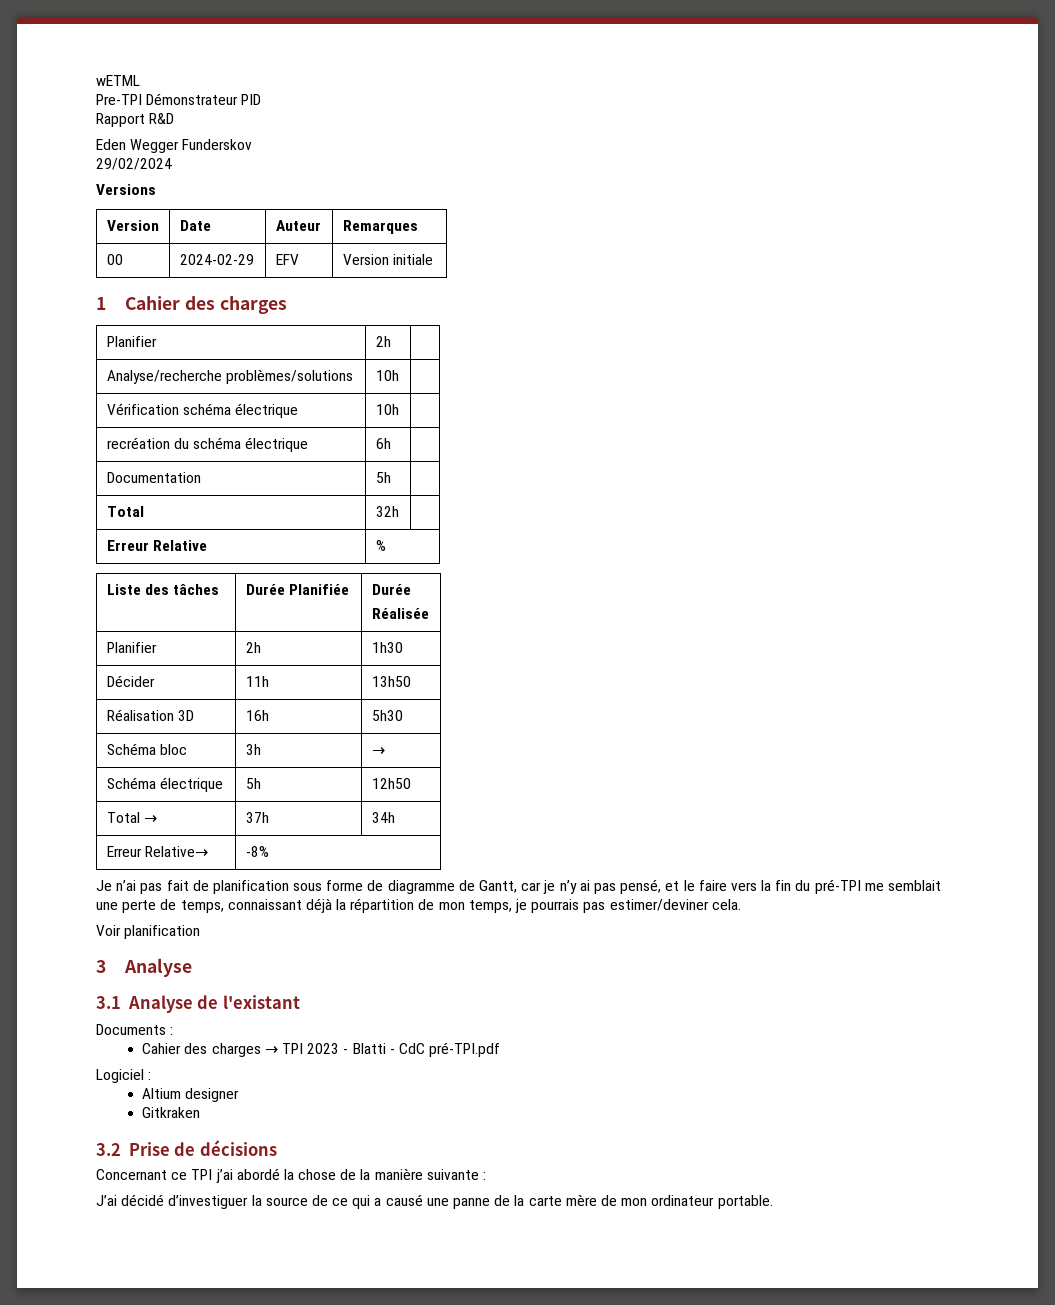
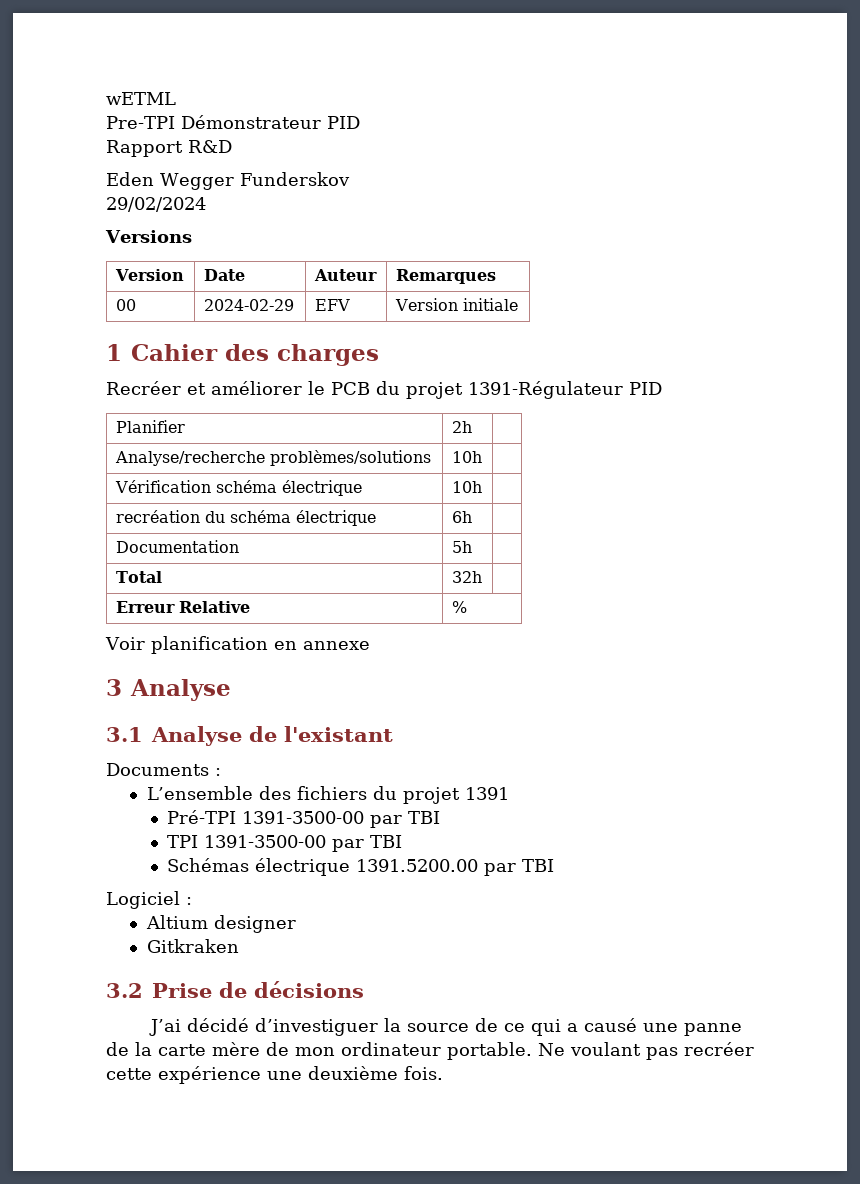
(287, 305) none -> [106,381,662,399] // Recréer et améliorer le PCB du projet 1391-Régulateur PID
[106,584,219,595] [245,584,349,595] [371,584,411,595] [371,608,429,619] [106,642,157,653] [245,642,261,653] [371,642,403,653] [106,675,155,687] [245,676,269,687] [371,676,411,687] [106,709,194,721] [245,710,269,721] [371,710,403,721] [106,743,187,755] [245,744,261,755] [371,747,385,755] [106,777,223,792] [245,778,261,789] [371,778,411,789] [106,812,157,823] [245,812,269,823] [371,812,395,823] [106,846,208,857] [245,846,269,857] [96,879,941,894] [96,898,741,913] // Liste des tâches | Durée Planifiée | Durée // Réalisée // Planifier | 2h | 1h30 // Décider | 11h | 13h50 // Réalisation 3D | 16h | 5h30 // Schéma bloc | 3h | → // Schéma électrique | 5h | 12h50 // Total → | 37h | 34h // Erreur Relative→ | -8% // Je n’ai pas fait de planification sous forme de diagramme de Gantt, car je n’y ai pas pensé, et le faire vers la fin du pré-TPI me semblait une perte de temps, connaissant déjà la répartition de mon temps, je pourrais pas estimer/deviner cela. -> (467, 607) none
(201, 932) none -> [273,641,370,650] en annexe
[142,1042,501,1057] Cahier des charges → TPI 2023 - Blatti - CdC pré-TPI.pdf -> [146,786,510,804] [167,810,441,828] [167,835,403,852] [167,858,555,876] L’ensemble des fichiers du projet 1391 // Pré-TPI 1391-3500-00 par TBI // TPI 1391-3500-00 par TBI // Schémas électrique 1391.5200.00 par TBI
[96,1168,487,1183] // Concernant ce TPI j’ai abordé la chose de la manière suivante : -> (364, 989) none
(773, 1202) none -> [538,1042,754,1060] [106,1066,443,1084] Ne voulant pas recréer cette expérience une deuxième fois.

